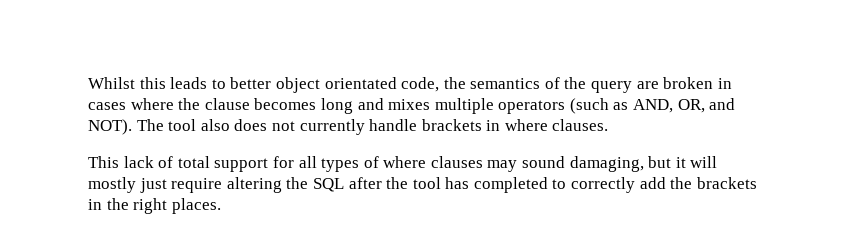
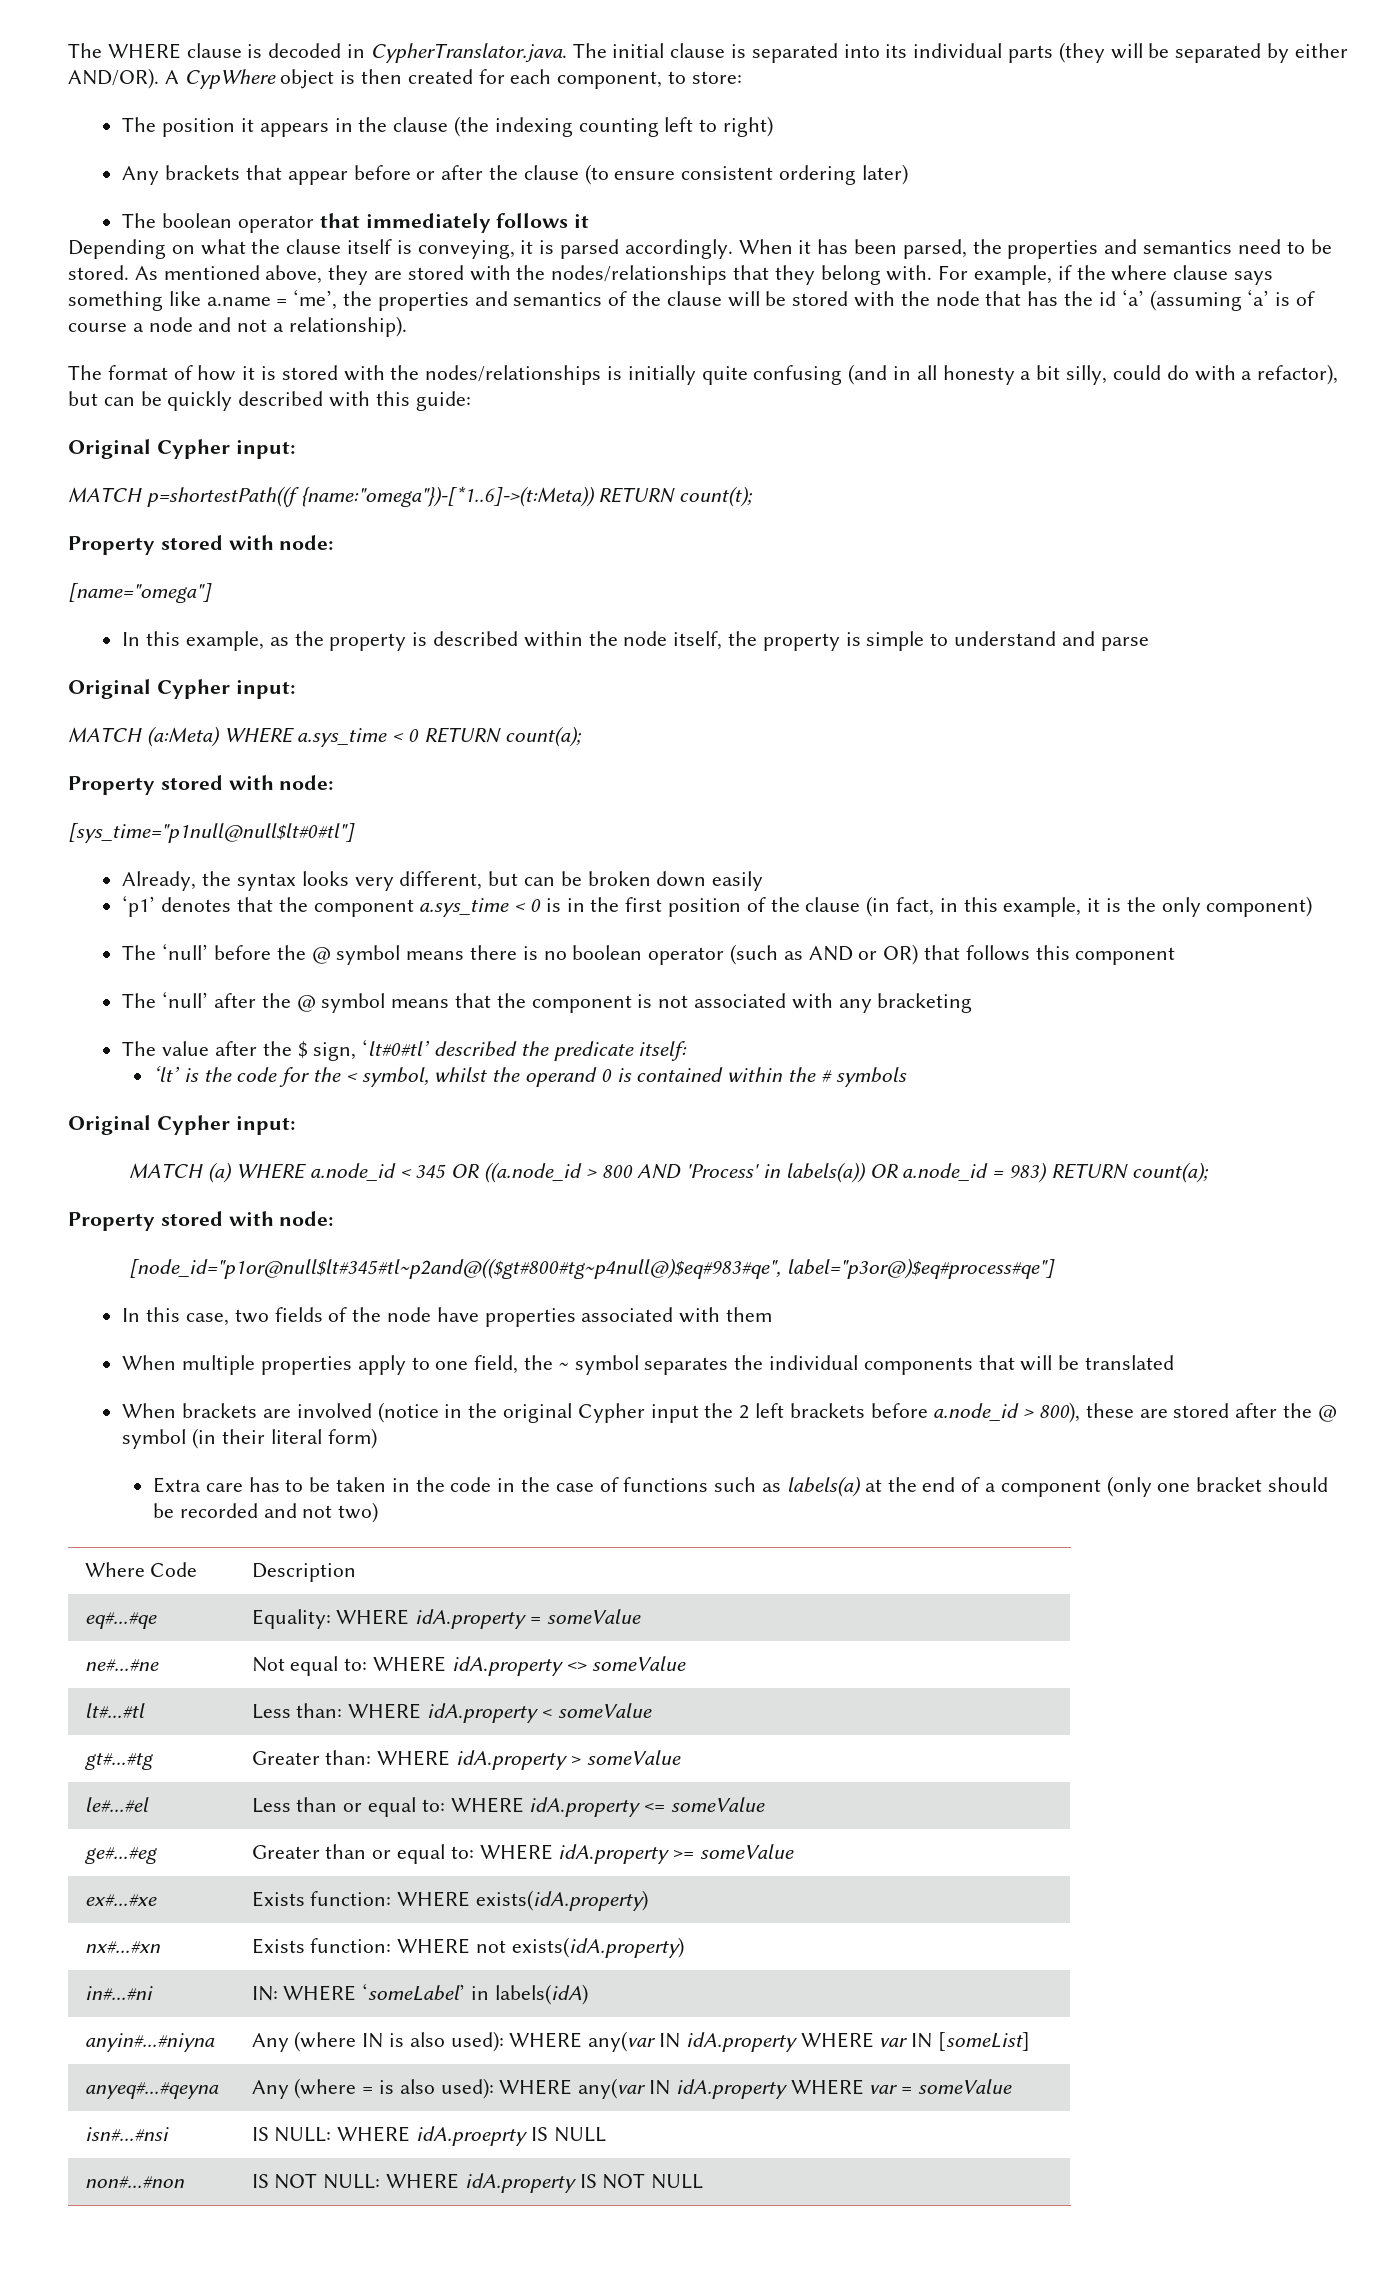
[88,77,732,93] [88,98,736,114] [88,119,609,135] [88,156,718,172] [88,177,757,193] [88,198,221,214] Whilst this leads to better object orientated code, the semantics of the query are broken in cases where the clause becomes long and mixes multiple operators (such as AND, OR, and NOT). The tool also does not currently handle brackets in where clauses. // This lack of total support for all types of where clauses may sound damaging, but it will mostly just require altering the SQL after the tool has completed to correctly add the brackets in the right places. -> [68,42,1348,63] [68,68,742,89] [122,116,773,137] [122,164,908,185] [122,213,590,233] [68,239,1332,259] [68,265,1274,285] [68,289,1315,311] [68,316,407,337] [68,364,1339,385] [68,391,471,411] [68,439,295,459] [68,486,754,507] [68,535,334,555] [68,583,212,603] [122,631,1149,651] [68,679,295,699] [68,726,582,747] [68,775,334,795] [68,823,355,843] [122,871,764,891] [122,895,1313,917] [122,943,1176,965] [122,991,973,1013] [122,1039,688,1061] [153,1066,907,1087] [68,1115,295,1135] [129,1162,1209,1183] [68,1211,334,1231] [129,1258,1056,1279] [122,1307,772,1327] [122,1355,1175,1375] [122,1402,1337,1423] [122,1428,377,1449] [153,1476,1328,1497] [153,1502,379,1523] [84,1562,198,1577] [251,1563,356,1582] [84,1612,157,1629] [251,1609,641,1629] [84,1659,159,1671] [251,1656,687,1676] [84,1703,145,1718] [251,1703,652,1723] [84,1753,153,1770] [251,1750,681,1770] [84,1797,149,1812] [251,1797,766,1817] [84,1847,157,1864] [251,1844,795,1864] [84,1894,157,1906] [251,1890,649,1911] [84,1941,161,1953] [251,1937,684,1958] [84,1986,153,2000] [251,1983,588,2005] [84,2033,215,2052] [251,2031,1031,2052] [84,2082,219,2099] [251,2078,1013,2099] [84,2127,169,2141] [251,2126,606,2146] [84,2176,185,2188] [251,2173,704,2193] The WHERE clause is decoded in CypherTranslator.java. The initial clause is separated into its individual parts (they will be separated by either AND/OR). A CypWhere object is then created for each component, to store: // The position it appears in the clause (the indexing counting left to right) // Any brackets that appear before or after the clause (to ensure consistent ordering later) // The boolean operator that immediately follows it // Depending on what the clause itself is conveying, it is parsed accordingly. When it has been parsed, the properties and semantics need to be stored. As mentioned above, they are stored with the nodes/relationships that they belong with. For example, if the where clause says something like a.name = ‘me’, the properties and semantics of the clause will be stored with the node that has the id ‘a’ (assuming ‘a’ is of course a node and not a relationship). // The format of how it is stored with the nodes/relationships is initially quite confusing (and in all honesty a bit silly, could do with a refactor), but can be quickly described with this guide: // Original Cypher input: // MATCH p=shortestPath((f {name:"omega"})-[*1..6]->(t:Meta)) RETURN count(t); // Property stored with node: // [name="omega"] // In this example, as the property is described within the node itself, the property is simple to understand and parse // Original Cypher input: // MATCH (a:Meta) WHERE a.sys_time < 0 RETURN count(a); // Property stored with node: // [sys_time="p1null@null$lt#0#tl"] // Already, the syntax looks very different, but can be broken down easily // ‘p1’ denotes that the component a.sys_time < 0 is in the first position of the clause (in fact, in this example, it is the only component) // The ‘null’ before the @ symbol means there is no boolean operator (such as AND or OR) that follows this component // The ‘null’ after the @ symbol means that the component is not associated with any bracketing // The value after the $ sign, ‘lt#0#tl’ described the predicate itself: // ‘lt’ is the code for the < symbol, whilst the operand 0 is contained within the # symbols // Original Cypher input: // MATCH (a) WHERE a.node_id < 345 OR ((a.node_id > 800 AND 'Process' in labels(a)) OR a.node_id = 983) RETURN count(a); // Property stored with node: // [node_id="p1or@null$lt#345#tl~p2and@(($gt#800#tg~p4null@)$eq#983#qe", label="p3or@)$eq#process#qe"] // In this case, two fields of the node have properties associated with them // When multiple properties apply to one field, the ~ symbol separates the individual components that will be translated // When brackets are involved (notice in the original Cypher input the 2 left brackets before a.node_id > 800), these are stored after the @ symbol (in their literal form) // Extra care has to be taken in the code in the case of functions such as labels(a) at the end of a component (only one bracket should be recorded and not two) // Where Code | Description // eq#...#qe | Equality: WHERE idA.property = someValue // ne#...#ne | Not equal to: WHERE idA.property <> someValue // lt#...#tl | Less than: WHERE idA.property < someValue // gt#...#tg | Greater than: WHERE idA.property > someValue // le#...#el | Less than or equal to: WHERE idA.property <= someValue // ge#...#eg | Greater than or equal to: WHERE idA.property >= someValue // ex#...#xe | Exists function: WHERE exists(idA.property) // nx#...#xn | Exists function: WHERE not exists(idA.property) // in#...#ni | IN: WHERE ‘someLabel’ in labels(idA) // anyin#...#niyna | Any (where IN is also used): WHERE any(var IN idA.property WHERE var IN [someList] // anyeq#...#qeyna | Any (where = is also used): WHERE any(var IN idA.property WHERE var = someValue // isn#...#nsi | IS NULL: WHERE idA.proeprty IS NULL // non#...#non | IS NOT NULL: WHERE idA.property IS NOT NULL

